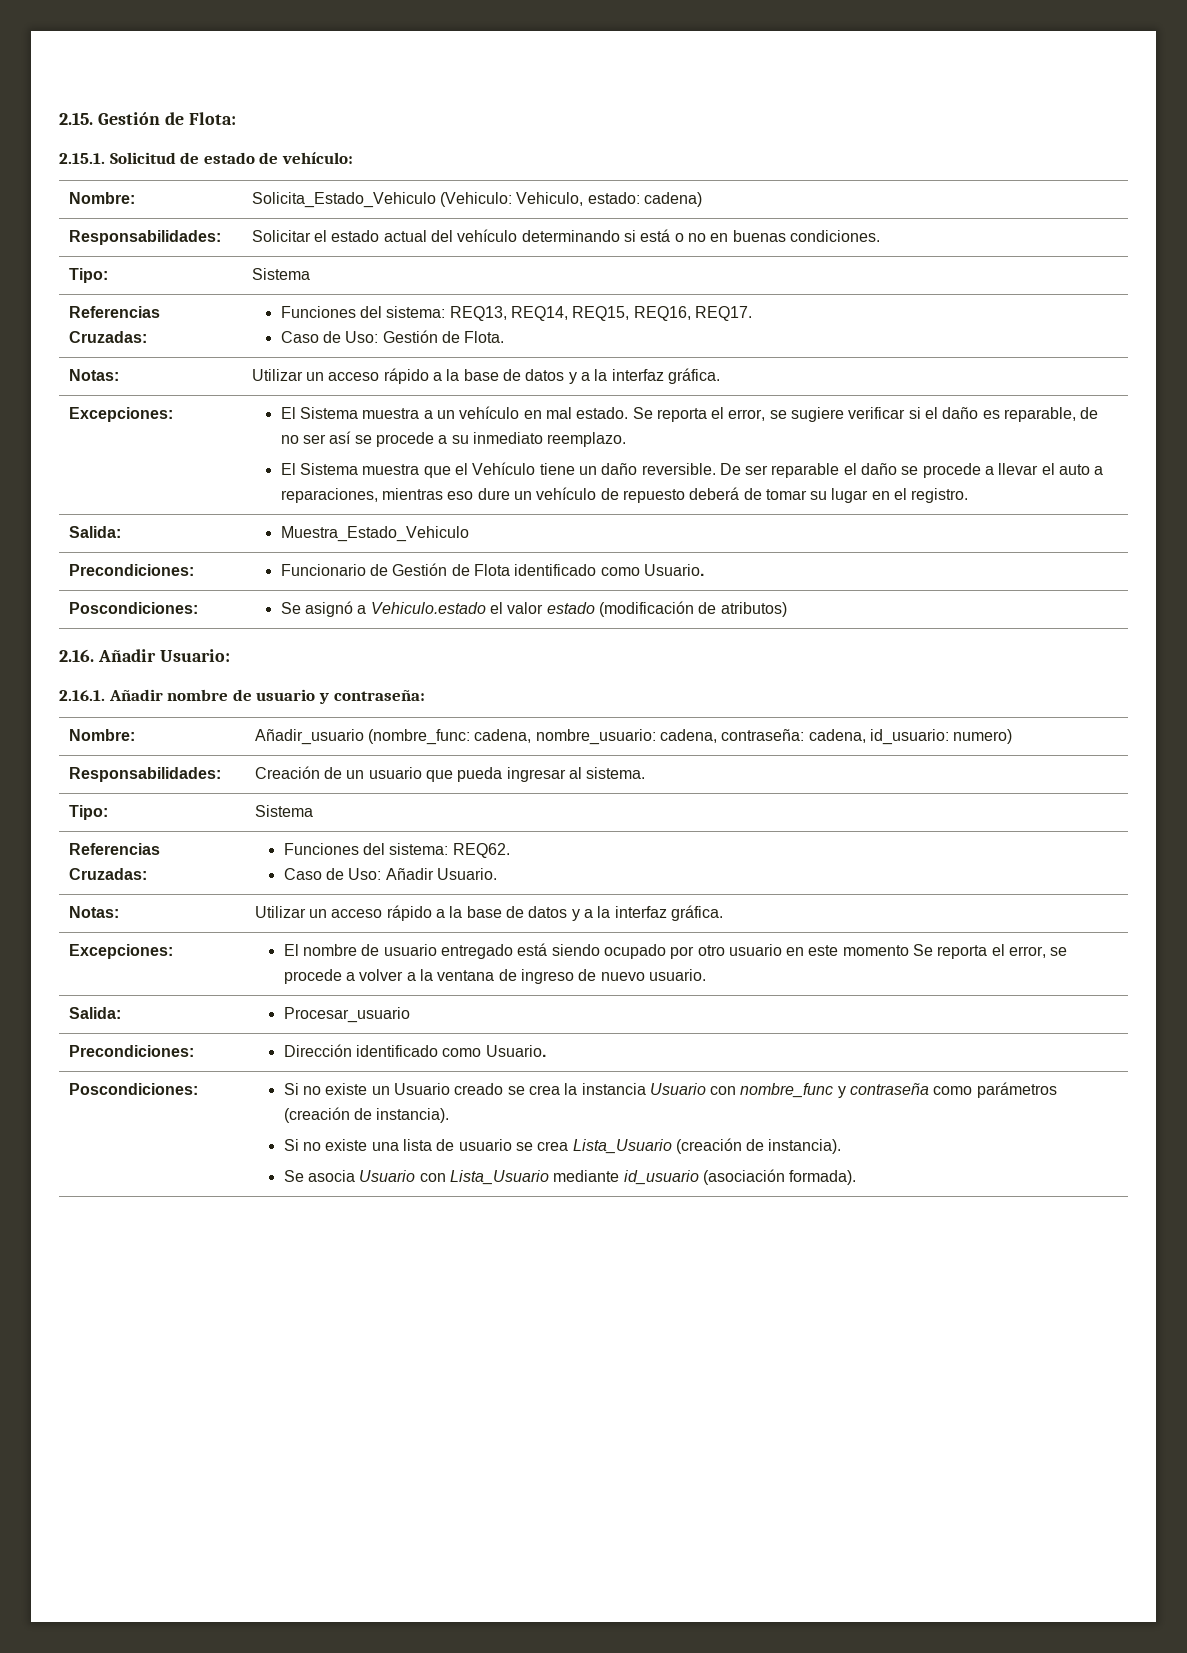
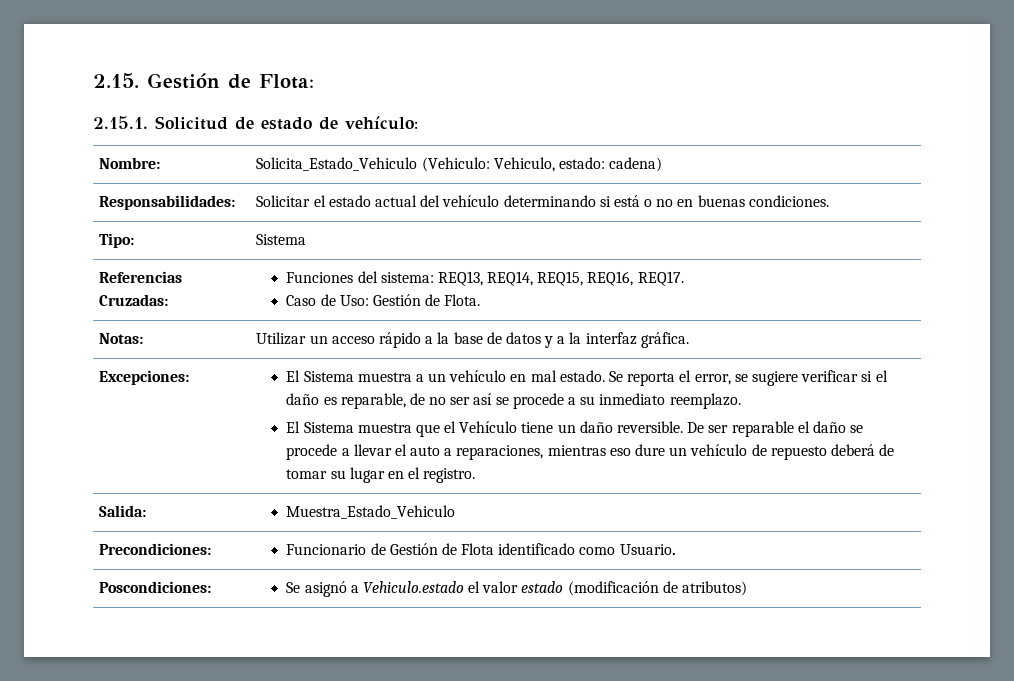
[59,649,230,662] [59,689,425,704] [68,729,135,741] [254,729,1013,745] [68,767,221,782] [254,766,646,782] [68,805,108,820] [254,805,313,817] [68,843,160,855] [68,868,147,880] [283,843,510,858] [283,868,497,880] [68,906,119,918] [254,905,723,921] [68,944,173,959] [283,943,1068,959] [283,969,706,984] [68,1007,121,1019] [283,1007,410,1023] [68,1045,194,1057] [283,1044,546,1057] [68,1083,198,1095] [283,1082,1057,1098] [283,1107,450,1123] [283,1138,842,1154] [283,1169,857,1185] // 2.16. Añadir Usuario: // 2.16.1. Añadir nombre de usuario y contraseña: // Nombre: | Añadir_usuario (nombre_func: cadena, nombre_usuario: cadena, contraseña: cadena, id_usuario: numero) // Responsabilidades: | Creación de un usuario que pueda ingresar al sistema. // Tipo: | Sistema // Referencias Cruzadas: | Funciones del sistema: REQ62. // Caso de Uso: Añadir Usuario. // Notas: | Utilizar un acceso rápido a la base de datos y a la interfaz gráfica. // Excepciones: | El nombre de usuario entregado está siendo ocupado por otro usuario en este momento Se reporta el error, se procede a volver a la ventana de ingreso de nuevo usuario. // Salida: | Procesar_usuario // Precondiciones: | Dirección identificado como Usuario. // Poscondiciones: | Si no existe un Usuario creado se crea la instancia Usuario con nombre_func y contraseña como parámetros (creación de instancia). // Si no existe una lista de usuario se crea Lista_Usuario (creación de instancia). // Se asocia Usuario con Lista_Usuario mediante id_usuario (asociación formada). -> (748, 588) none

